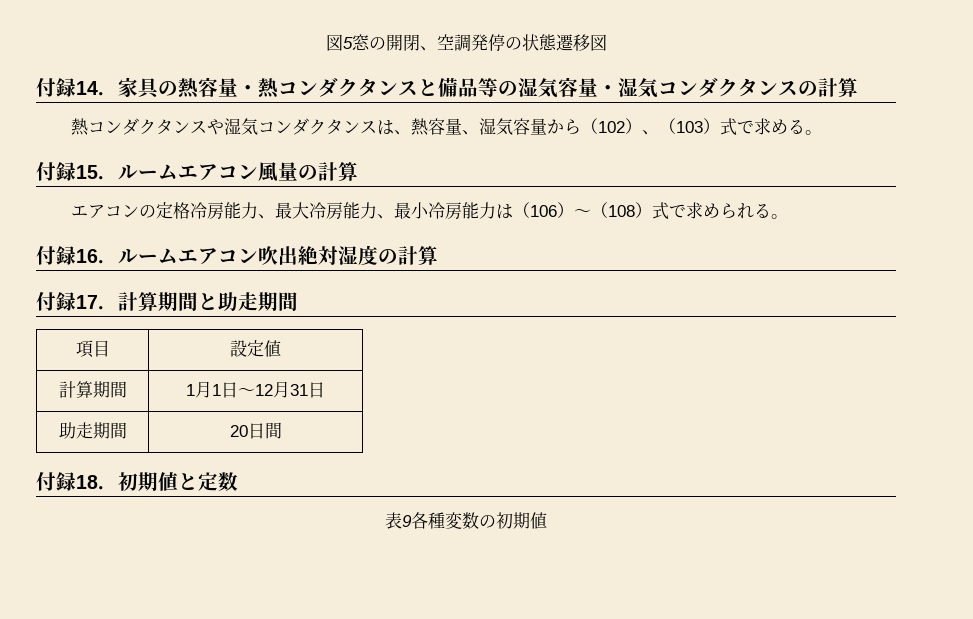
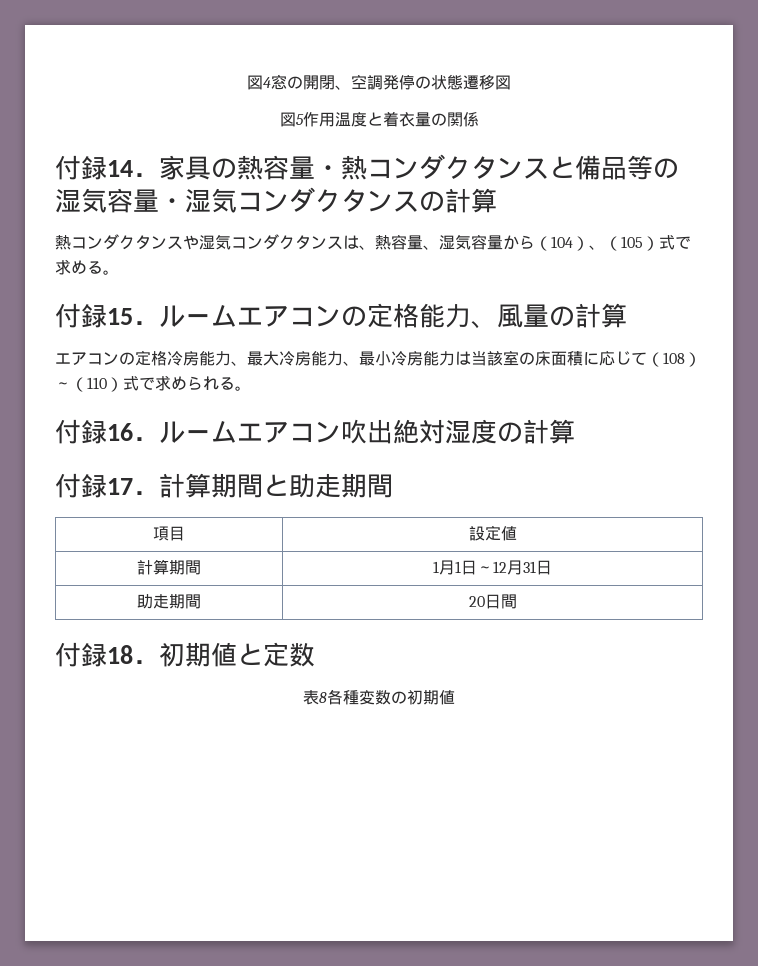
[325,34,353,51] 図5 -> [247,75,271,90] 図4
(607, 42) none -> [279,111,479,127] // 図5作用温度と着衣量の関係
[597,118,703,135] 102）、（103 -> [551,236,643,251] 104）、（105
(258, 172) none -> [341,303,497,329] の定格能力、
[512,202,635,218] （106）～（108 -> [471,350,701,367] [55,377,107,392] 当該室の床面積に応じて（108）～（110
[402,515,412,527] 9 -> [319,692,327,703] 8

